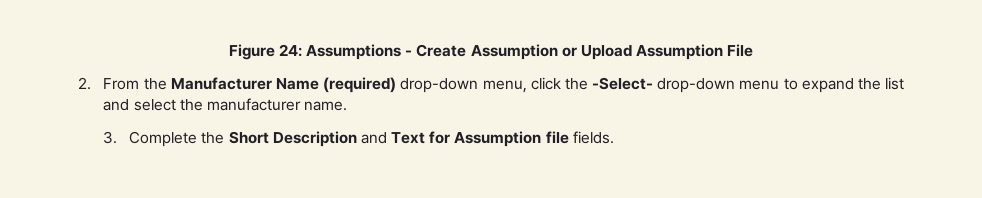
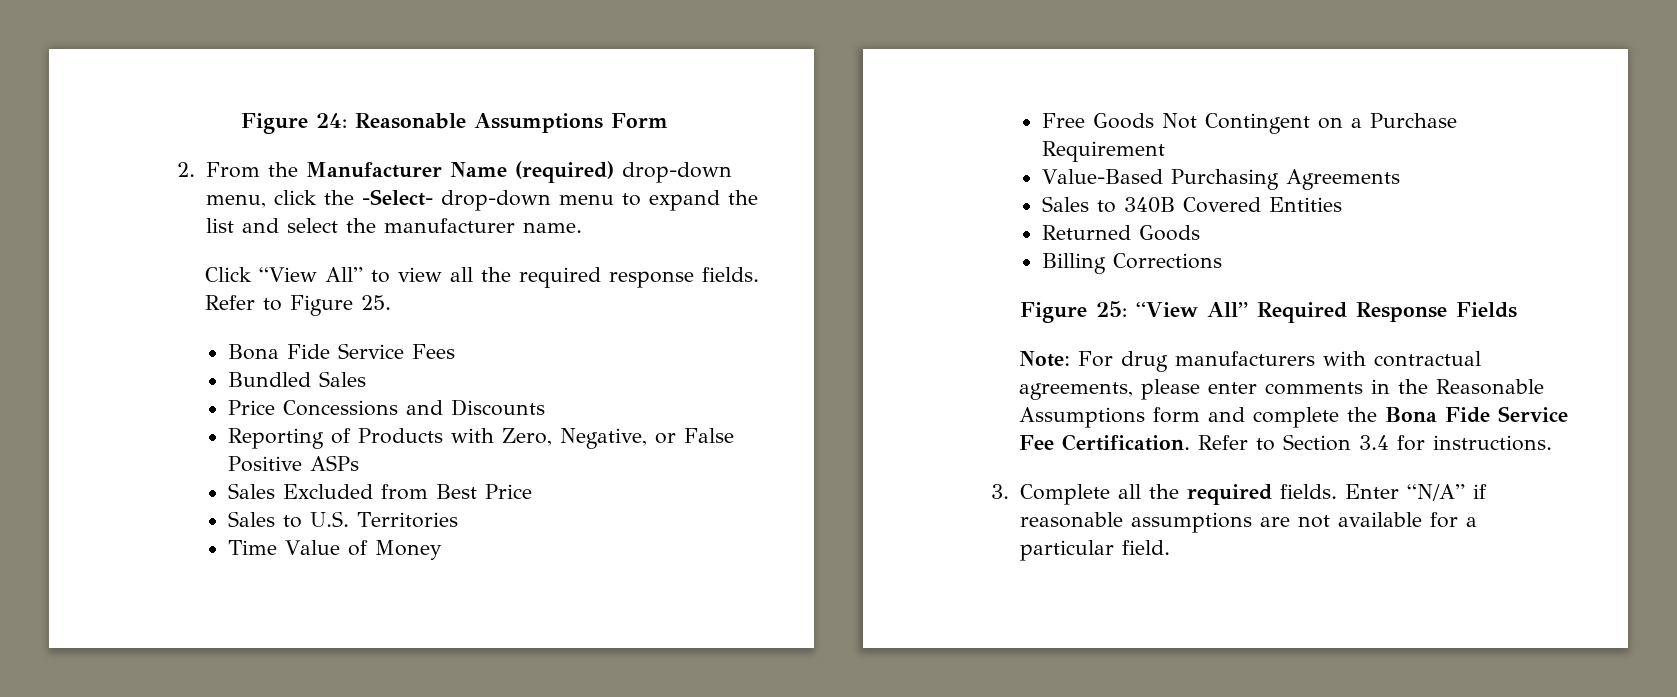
[306,44,754,60] Assumptions - Create Assumption or Upload Assumption File -> [354,113,668,133] Reasonable Assumptions Form
[103,131,614,147] 3. Complete the Short Description and Text for Assumption file fields. -> [204,267,759,288] [204,295,391,316] [228,343,456,360] [228,371,367,387] [228,399,546,416] [228,428,735,449] [228,455,360,472] [228,483,533,500] [228,511,459,528] [228,540,443,560] [1042,113,1458,134] [1042,141,1166,162] [1042,169,1401,190] [1042,196,1343,213] [1042,225,1201,241] [1042,253,1223,274] [1019,301,1517,323] [1018,351,1481,372] [1018,379,1544,400] [1018,406,1568,428] [1018,434,1552,451] [990,484,1487,505] [1019,512,1477,533] [1019,540,1170,561] Click “View All” to view all the required response fields. Refer to Figure 25. // Bona Fide Service Fees // Bundled Sales // Price Concessions and Discounts // Reporting of Products with Zero, Negative, or False Positive ASPs // Sales Excluded from Best Price // Sales to U.S. Territories // Time Value of Money // Free Goods Not Contingent on a Purchase Requirement // Value-Based Purchasing Agreements // Sales to 340B Covered Entities // Returned Goods // Billing Corrections // Figure 25: “View All” Required Response Fields // Note: For drug manufacturers with contractual agreements, please enter comments in the Reasonable Assumptions form and complete the Bona Fide Service Fee Certification. Refer to Section 3.4 for instructions. // 3. Complete all the required fields. Enter “N/A” if reasonable assumptions are not available for a particular field.

